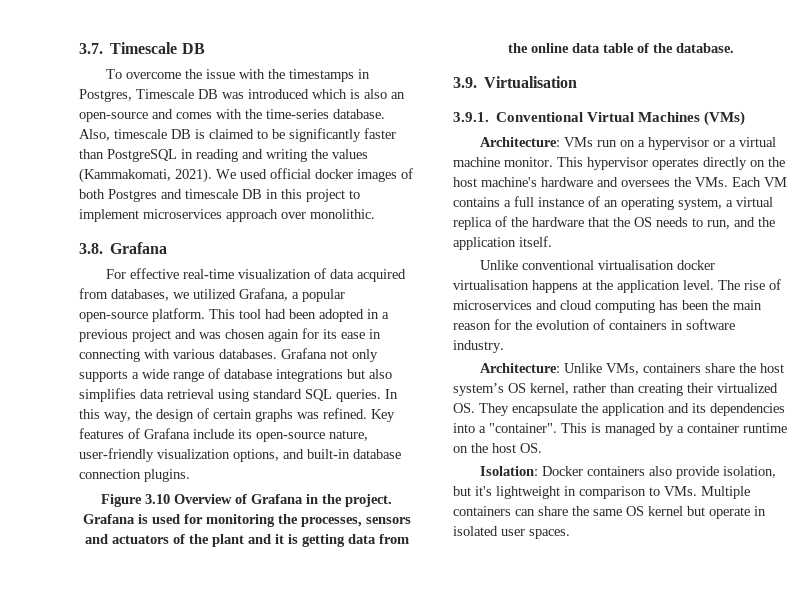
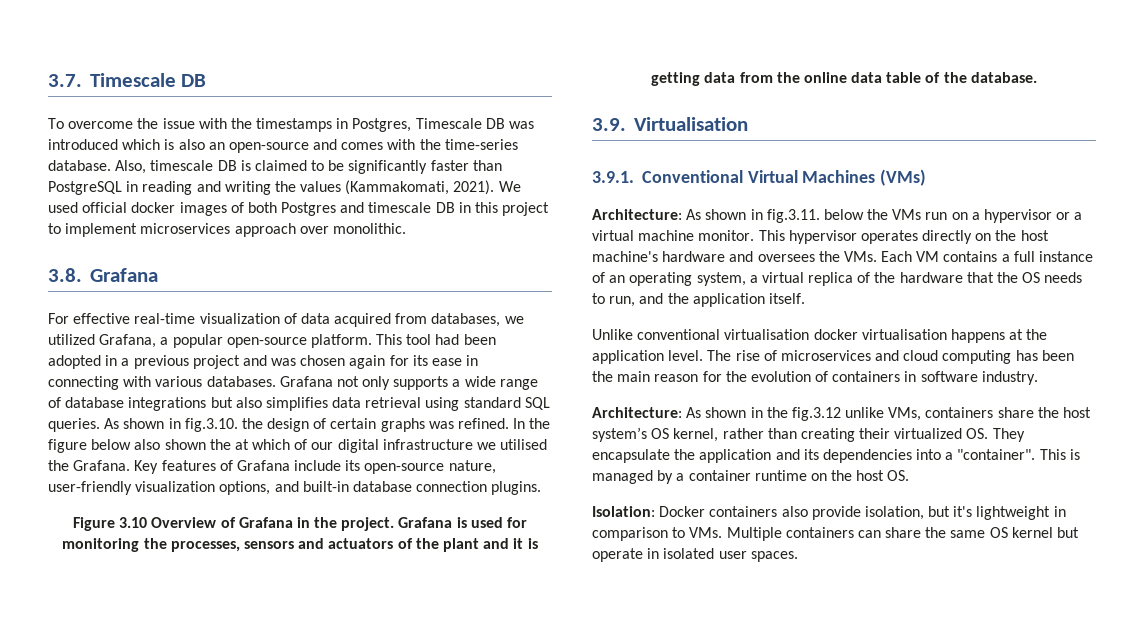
[385,389,398,399] [79,409,131,422] In this way, -> [104,418,238,432] As shown in fig.3.10.
(367, 413) none -> [513,418,551,429] [48,439,548,453] [48,460,131,471] In the figure below also shown the at which of our digital infrastructure we utilised the Grafana.
(560, 142) none -> [686,209,889,223] As shown in fig.3.11. below the
[563,363,602,373] Unlike -> [686,407,885,421] As shown in the fig.3.12 unlike

